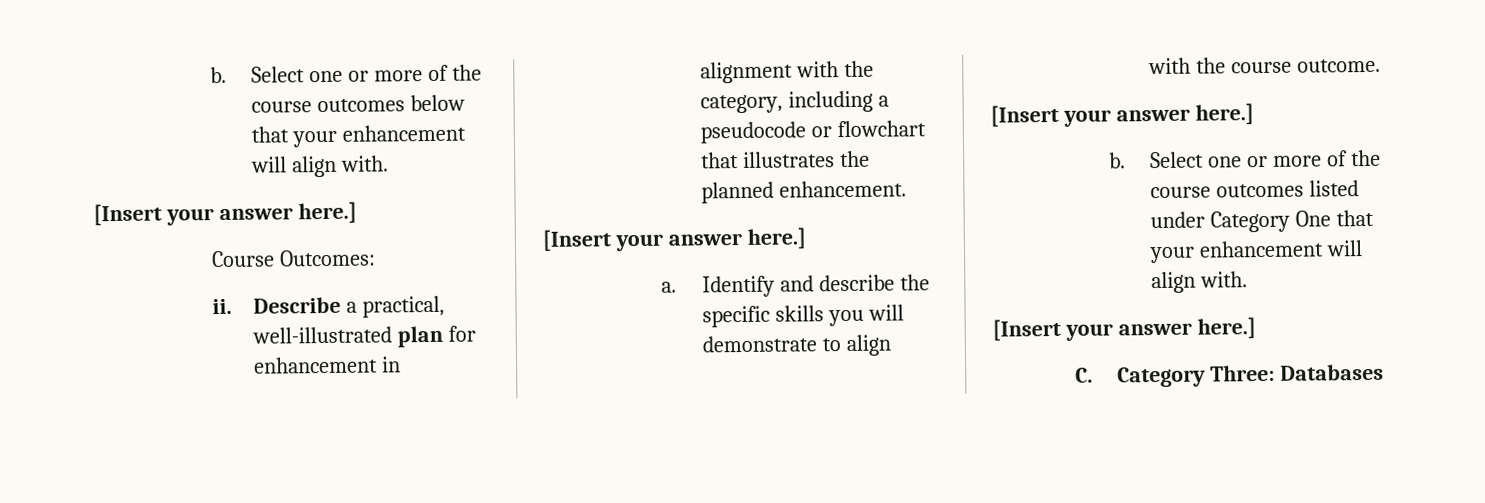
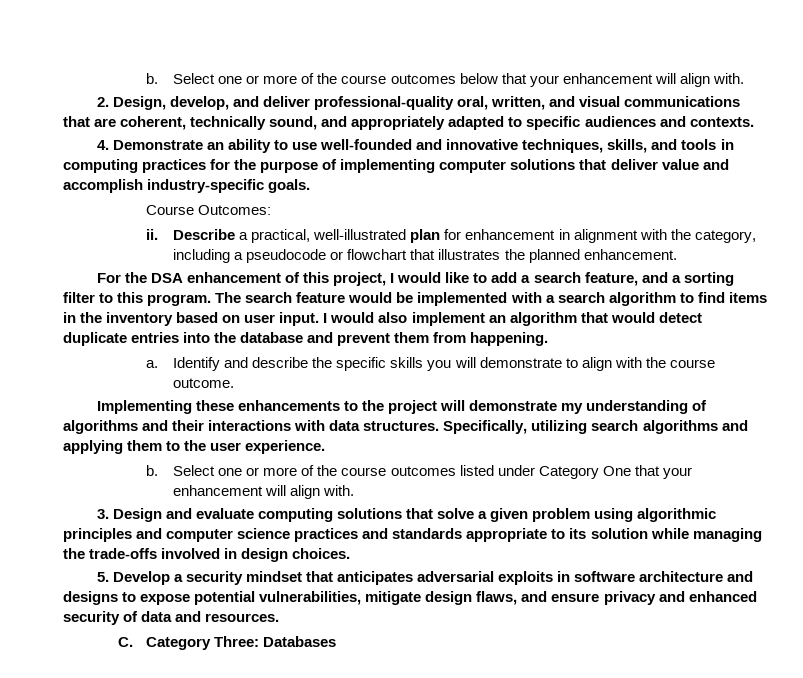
[93,201,357,226] [Insert your answer here.] -> [96,96,741,110] [63,116,754,130] [96,139,734,153] [63,159,729,173] [63,179,311,193] 2. Design, develop, and deliver professional-quality oral, written, and visual communications that are coherent, technically sound, and appropriately adapted to specific audiences and contexts. // 4. Demonstrate an ability to use well-founded and innovative techniques, skills, and tools in computing practices for the purpose of implementing computer solutions that deliver value and accomplish industry-specific goals.
[542,227,806,252] [Insert your answer here.] -> [96,272,734,286] [63,292,767,306] [63,312,702,326] [63,332,549,346] For the DSA enhancement of this project, I would like to add a search feature, and a sorting filter to this program. The search feature would be implemented with a search algorithm to find items in the inventory based on user input. I would also implement an algorithm that would detect duplicate entries into the database and prevent them from happening.
[990,103,1254,127] [Insert your answer here.] -> [96,400,708,414] [63,420,748,434] [63,440,326,454] Implementing these enhancements to the project will demonstrate my understanding of algorithms and their interactions with data structures. Specifically, utilizing search algorithms and applying them to the user experience.
[992,317,1256,341] [Insert your answer here.] -> [96,508,717,522] [63,528,762,542] [63,548,351,562] [96,571,754,585] [63,591,757,605] [63,611,280,625] 3. Design and evaluate computing solutions that solve a given problem using algorithmic principles and computer science practices and standards appropriate to its solution while managing the trade-offs involved in design choices. // 5. Develop a security mindset that anticipates adversarial exploits in software architecture and designs to expose potential vulnerabilities, mitigate design flaws, and ensure privacy and enhanced security of data and resources.

